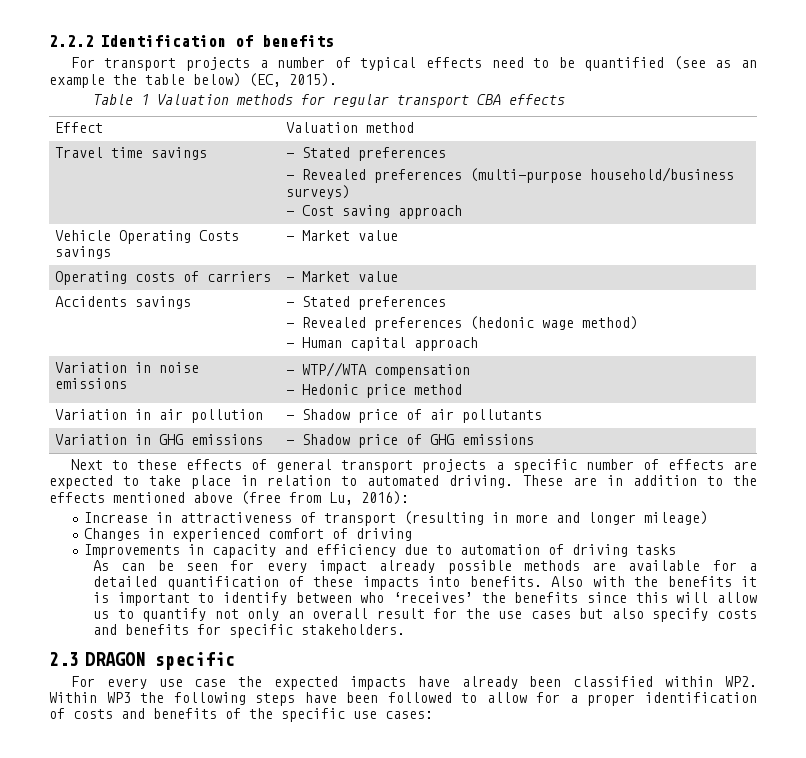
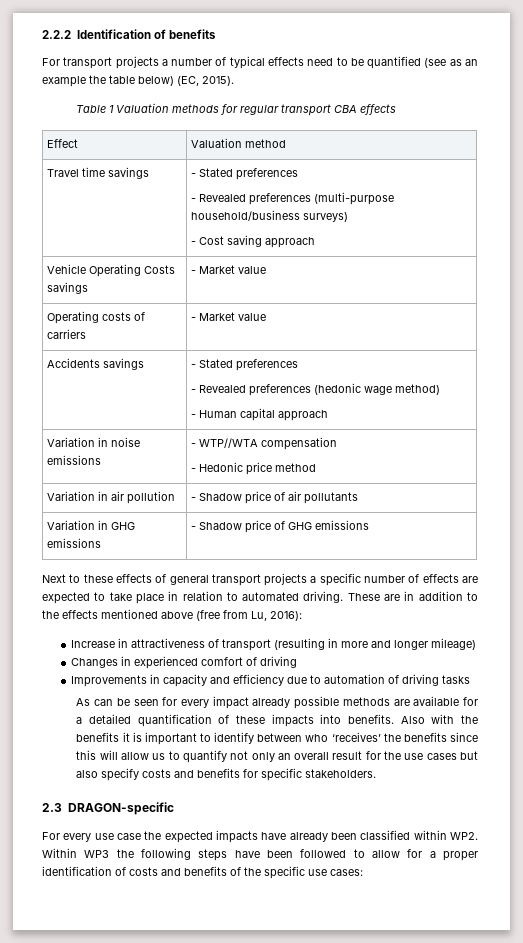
[85,652,235,670] DRAGON specific -> [67,802,174,815] DRAGON-specific

